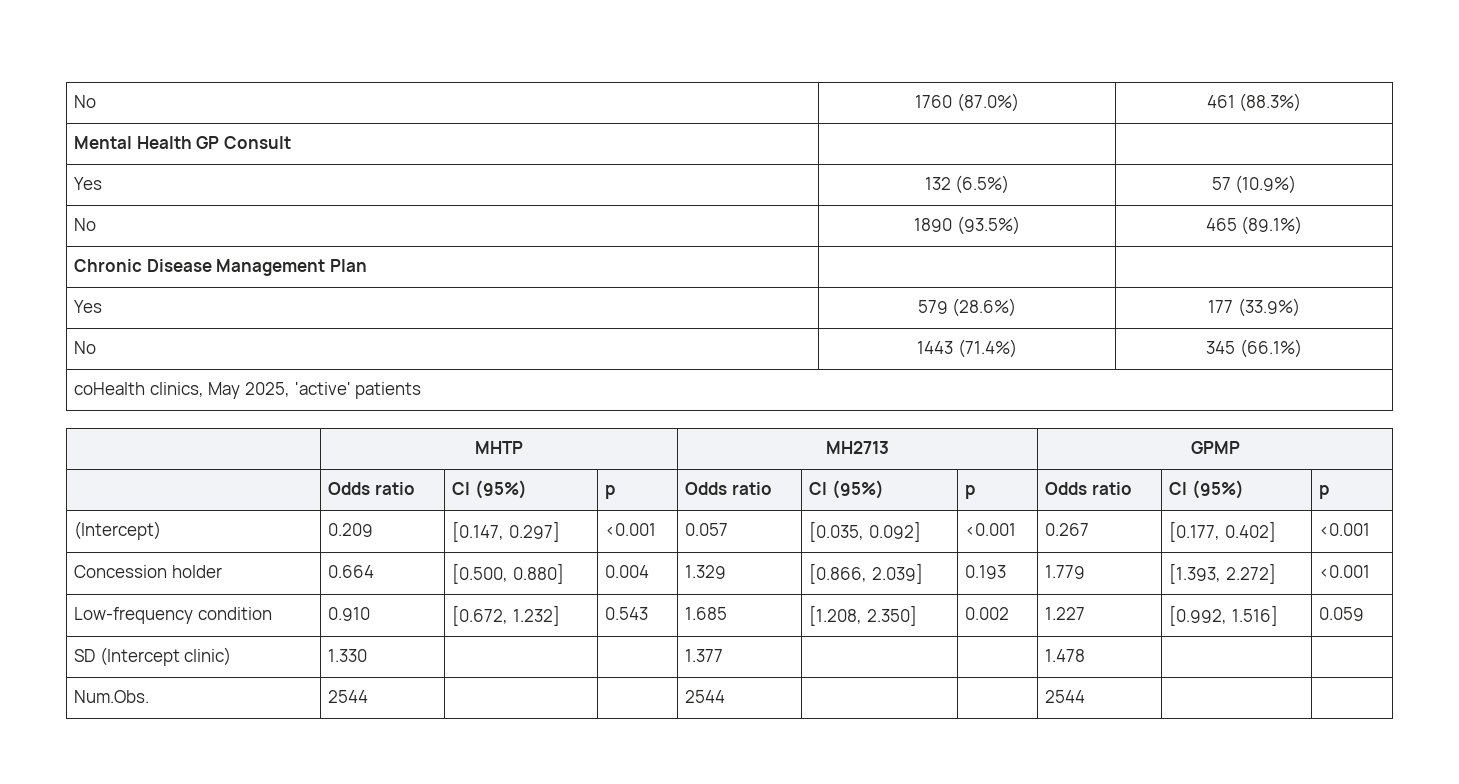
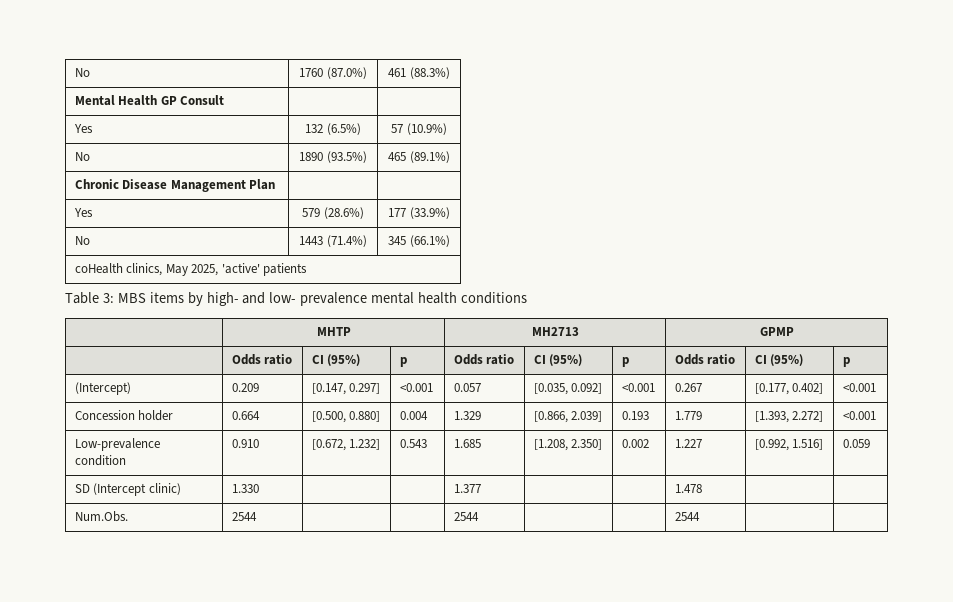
(422, 390) none -> [65,292,528,306] // Table 3: MBS items by high- and low- prevalence mental health conditions
[74,607,194,624] Low-frequency -> [74,438,160,451] Low-prevalence

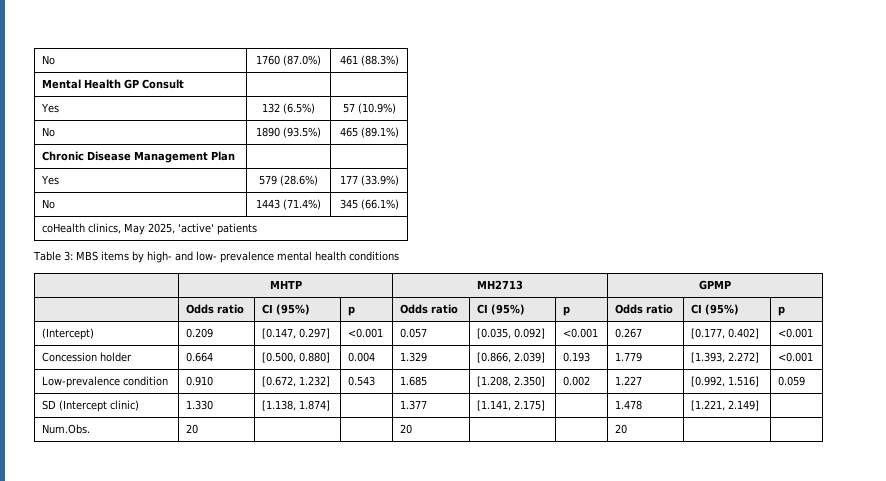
(259, 488) none -> [262,400,331,411] [1.138, 1.874]
(481, 488) none -> [477,400,546,411] [1.141, 2.175]
(702, 488) none -> [691,400,760,411] [1.221, 2.149]
[231,512,257,521] [453,512,479,521] [674,512,700,521] 2544 | | | 2544 | | | 2544 -> [186,424,199,434] [400,424,413,434] [615,424,628,434] 20 | | | 20 | | | 20

